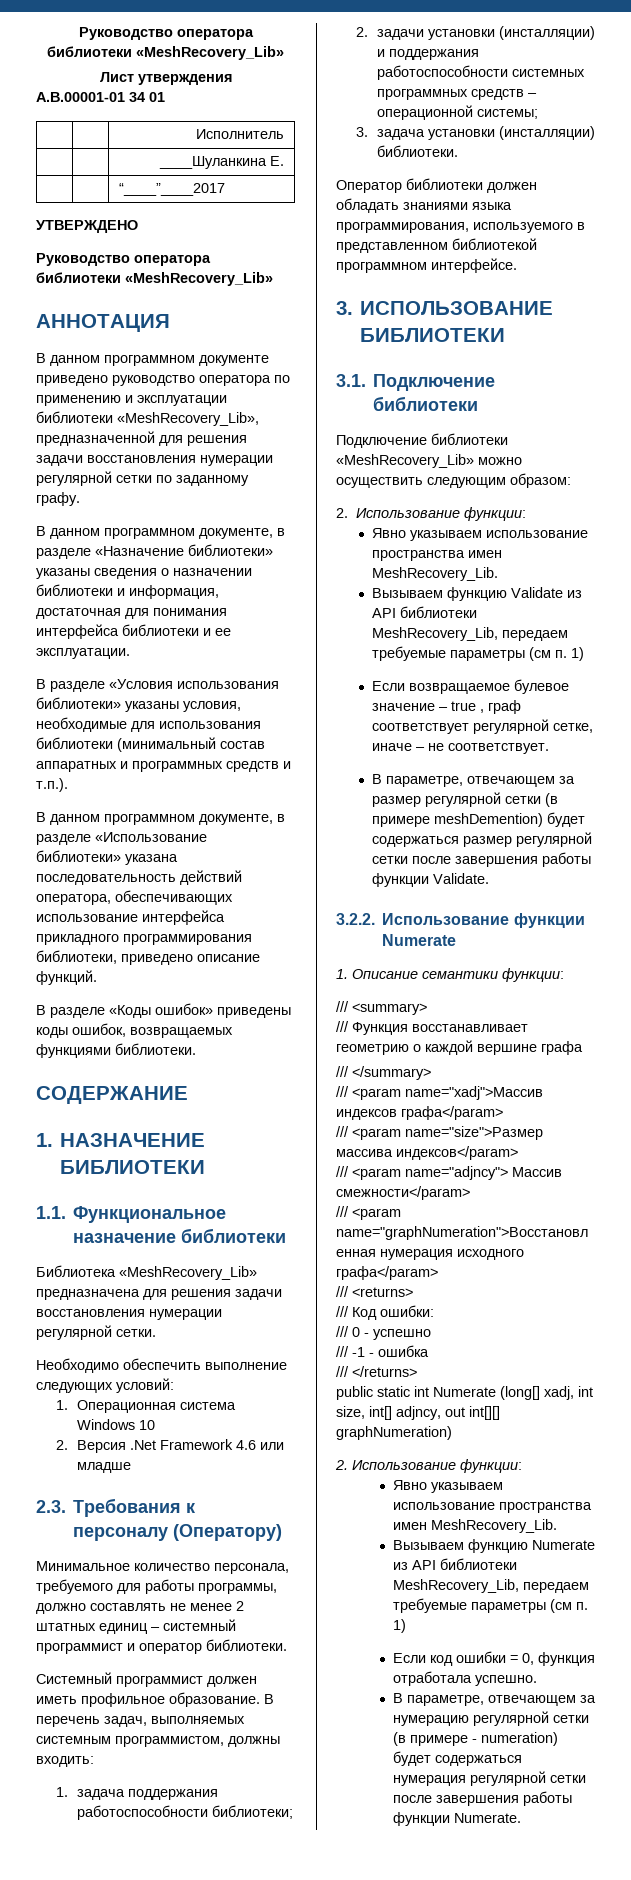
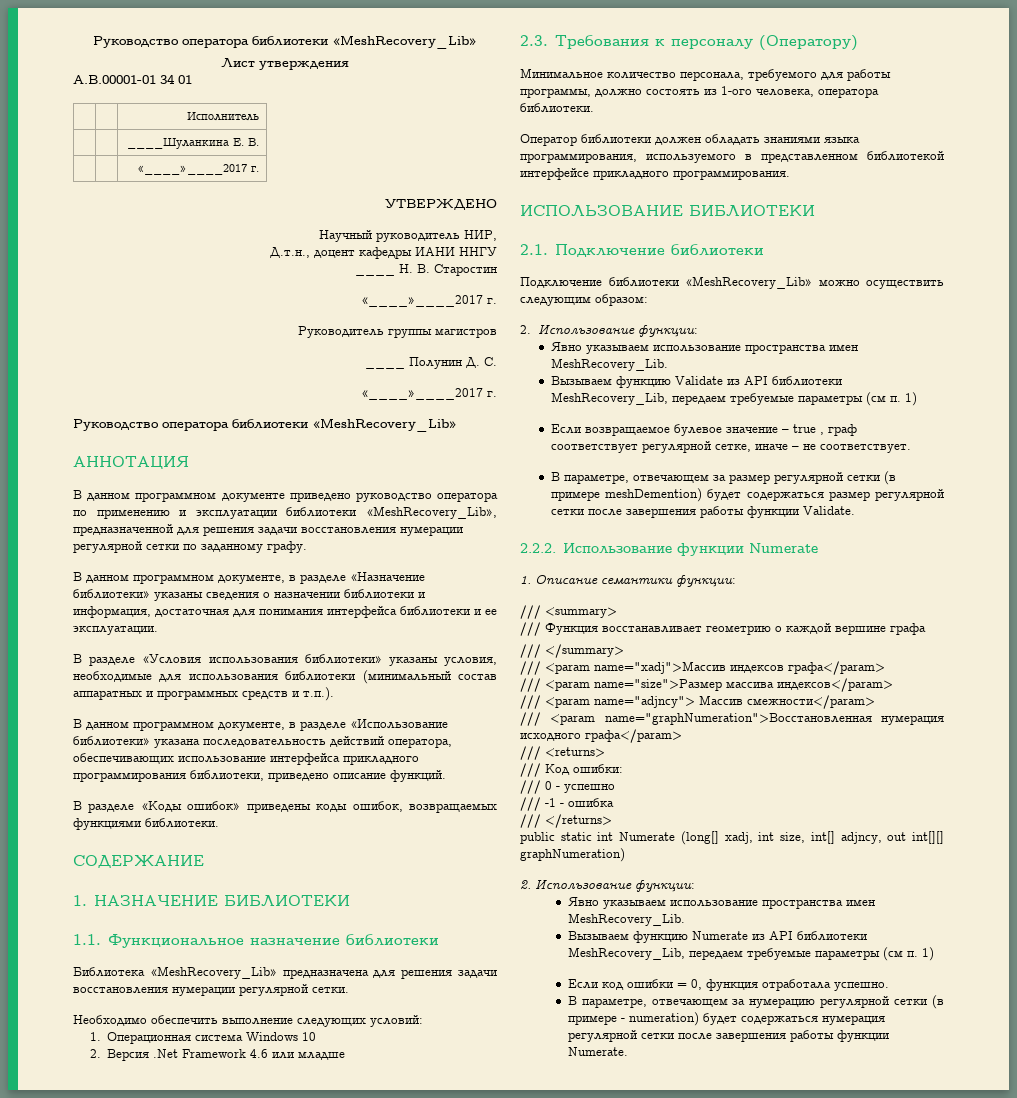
[118,183,225,196] [36,220,138,233] // | | “____”____2017 // УТВЕРЖДЕНО -> [248,138,260,146] [137,164,260,175] [385,199,497,210] [319,230,497,242] [270,247,497,259] [355,273,395,276] [399,264,497,276] [361,295,497,307] [298,326,497,338] [365,357,497,369] [361,388,497,400] В. // | | «____»____2017 г. // УТВЕРЖДЕНО // Научный руководитель НИР, // Д.т.н., доцент кафедры ИАНИ ННГУ // ____ Н. В. Старостин // «____»____2017 г. // Руководитель группы магистров // ____ Полунин Д. С. // «____»____2017 г.
[90,1601,244,1611] [36,1619,236,1634] [36,1639,287,1654] [36,1672,257,1687] [36,1692,274,1707] [36,1716,245,1727] [36,1736,280,1747] [36,1756,94,1767] [56,1787,218,1800] [76,1805,293,1820] [356,26,595,40] [376,49,479,60] [376,65,585,80] [376,89,537,100] [376,105,538,120] [356,126,595,140] составлять не менее 2 штатных единиц – системный программист и оператор библиотеки. // Системный программист должен иметь профильное образование. В перечень задач, выполняемых системным программистом, должны входить: // 1. задача поддержания работоспособности библиотеки; // 2. задачи установки (инсталляции) и поддержания работоспособности системных программных средств – операционной системы; // 3. задача установки (инсталляции) -> [646,86,879,98] состоять из 1-ого человека, оператора
[336,258,517,273] [336,301,353,315] программном интерфейсе. // 3. -> [520,168,790,180] интерфейсе прикладного программирования. //
[336,374,366,387] 3.1. -> [520,244,548,255] 2.1.
[336,913,375,925] 3.2.2. -> [520,543,556,553] 2.2.2.

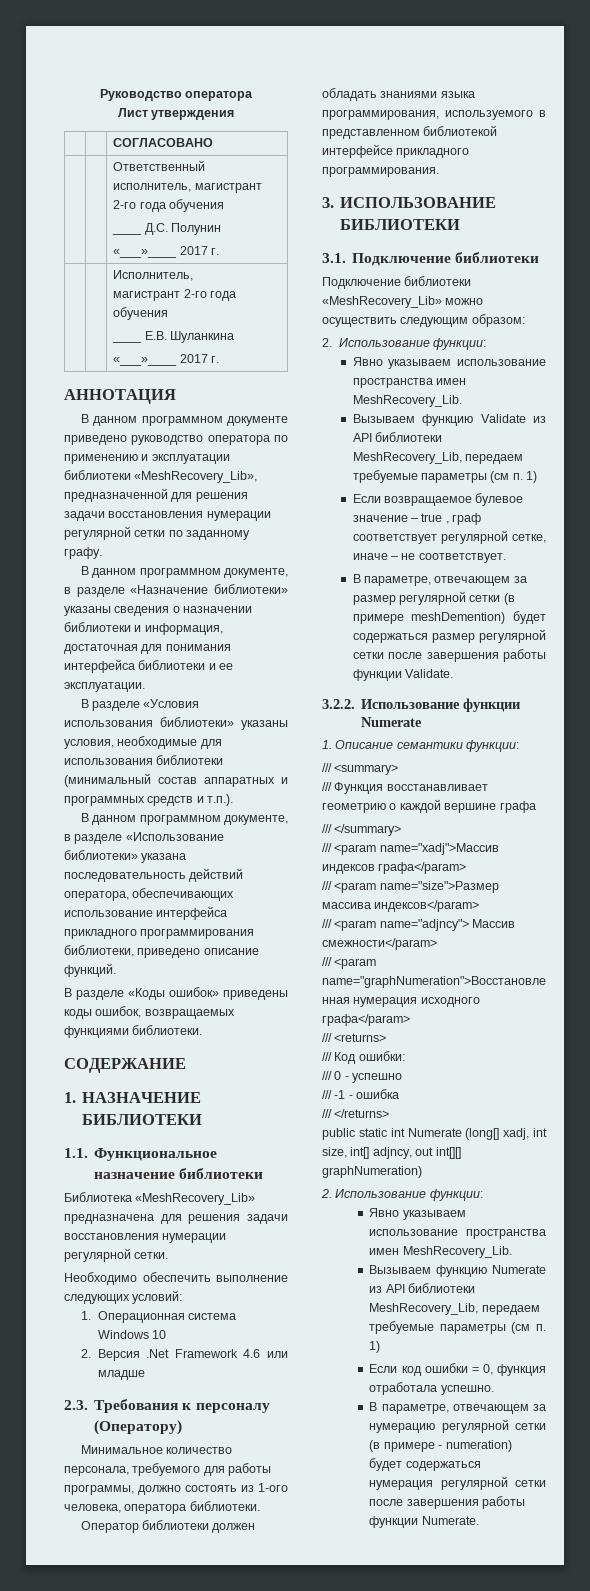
[93,35,477,49] Руководство оператора библиотеки «MeshRecovery_Lib» -> [99,89,254,101] Руководство оператора
[73,74,192,84] [187,112,260,121] [127,138,260,149] [137,164,260,175] [385,199,497,210] [319,230,497,242] [270,247,497,259] [355,273,395,276] [399,264,497,276] [361,295,497,307] [298,326,497,338] [365,357,497,369] [361,388,497,400] [73,418,457,432] // А.В.00001-01 34 01 // | | Исполнитель // | | ____Шуланкина Е. В. // | | «____»____2017 г. // УТВЕРЖДЕНО // Научный руководитель НИР, // Д.т.н., доцент кафедры ИАНИ ННГУ // ____ Н. В. Старостин // «____»____2017 г. // Руководитель группы магистров // ____ Полунин Д. С. // «____»____2017 г. // Руководство оператора библиотеки «MeshRecovery_Lib» -> [113,138,214,147] [113,160,206,171] [113,183,262,193] [113,199,225,212] [112,223,222,235] [113,246,220,258] [113,270,194,281] [113,289,237,301] [113,307,169,320] [112,340,143,343] [144,331,235,343] [113,354,220,366] // | | СОГЛАСОВАНО // | | Ответственный исполнитель, магистрант 2-го года обучения // ____ Д.С. Полунин // «___»____ 2017 г. // | | Исполнитель, // магистрант 2-го года обучения // ____ Е.В. Шуланкина // «___»____ 2017 г.
(790, 175) none -> [322,197,334,208] 3.
[520,244,548,255] 2.1. -> [322,253,346,263] 3.1.
[520,543,556,553] 2.2.2. -> [322,699,355,709] 3.2.2.

